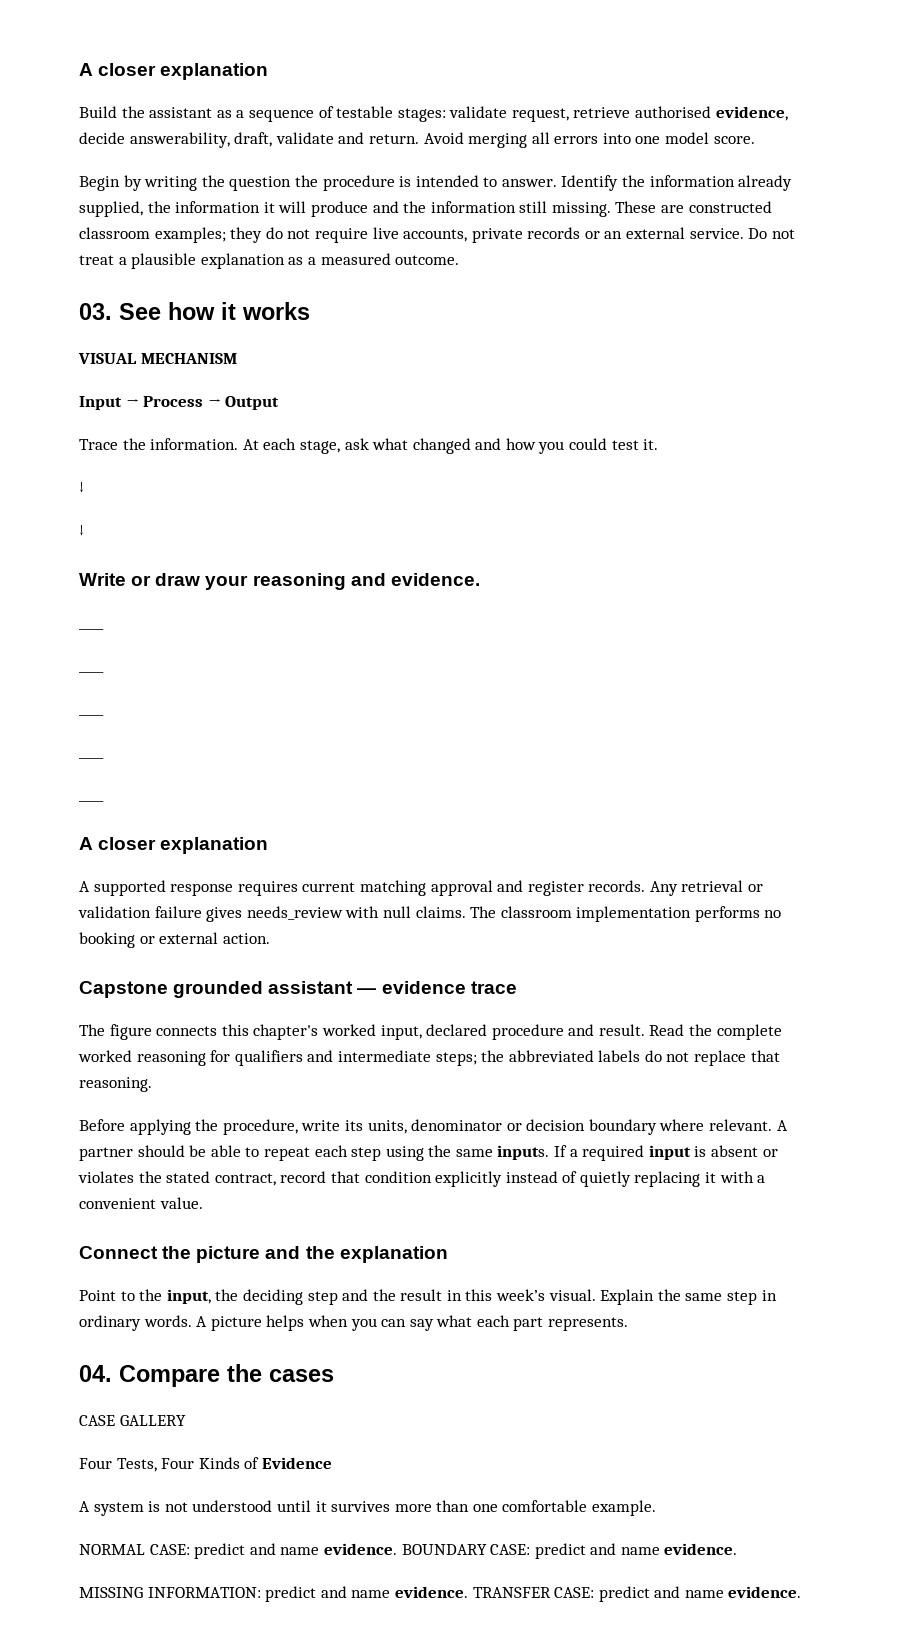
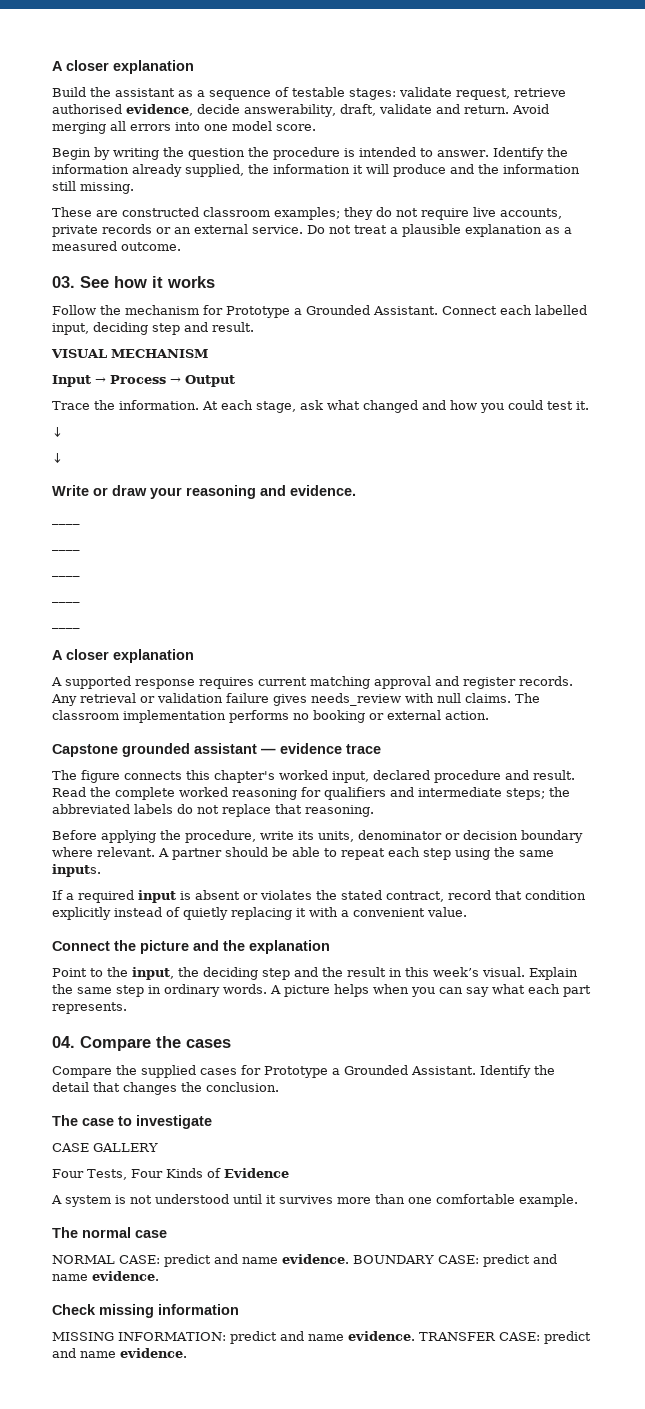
(611, 209) none -> (134, 188) //
(310, 311) none -> [52,305,587,318] [52,322,254,335] // Follow the mechanism for Prototype a Grounded Assistant. Connect each labelled input, deciding step and result.
(550, 1152) none -> (101, 870) //
(334, 1375) none -> [52,1065,555,1078] [52,1082,279,1095] [52,1115,212,1129] // Compare the supplied cases for Prototype a Grounded Assistant. Identify the detail that changes the conclusion. // The case to investigate
(657, 1508) none -> [52,1227,167,1238] // The normal case
(738, 1549) none -> [52,1304,239,1318] // Check missing information

